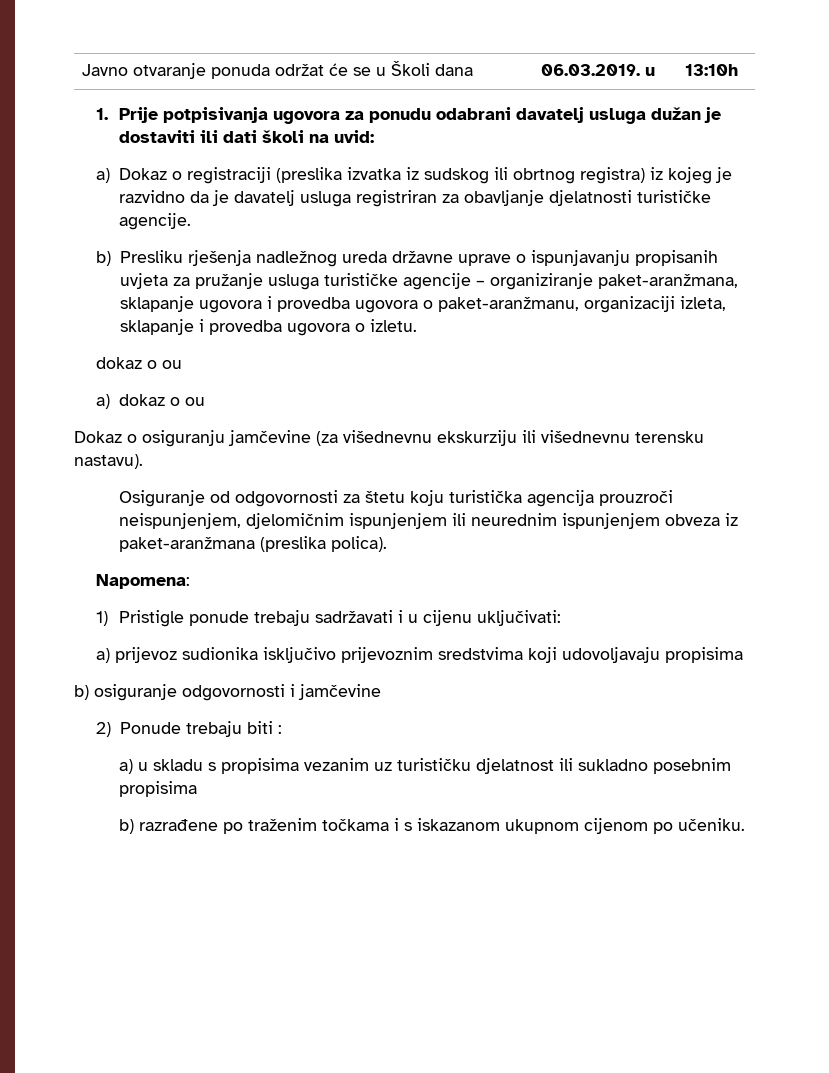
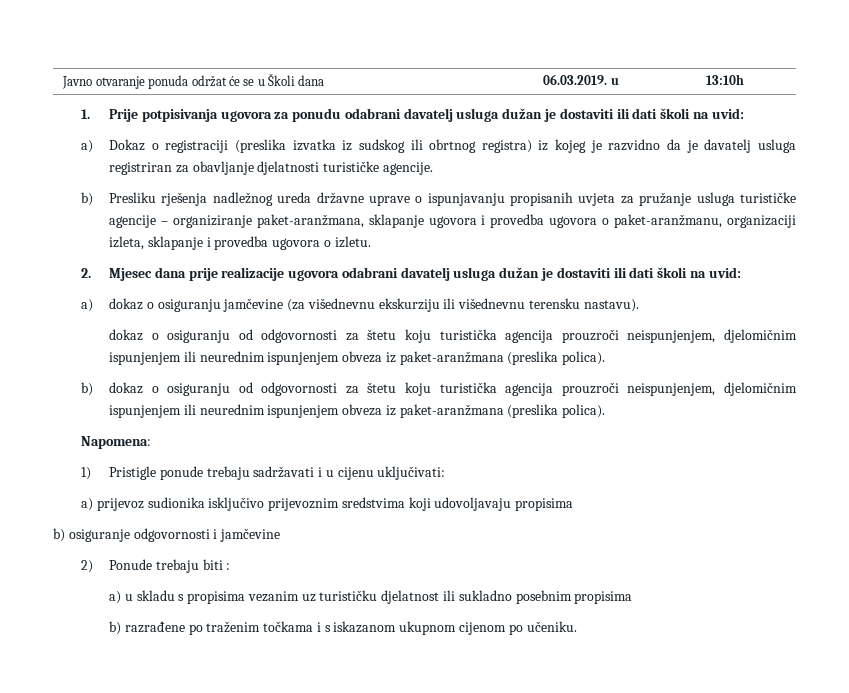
[96,357,183,369] dokaz o ou -> [80,267,741,281] 2. Mjesec dana prije realizacije ugovora odabrani davatelj usluga dužan je dostaviti ili dati školi na uvid:
[185,397,206,406] [74,431,137,443] ou // Dokaz o -> (154, 305) none
[118,490,205,507] Osiguranje -> [108,329,797,343] [108,351,606,365] [80,382,231,396] dokaz o osiguranju od odgovornosti za štetu koju turistička agencija prouzroči neispunjenjem, djelomičnim ispunjenjem ili neurednim ispunjenjem obveza iz paket-aranžmana (preslika polica). // b) dokaz o osiguranju

